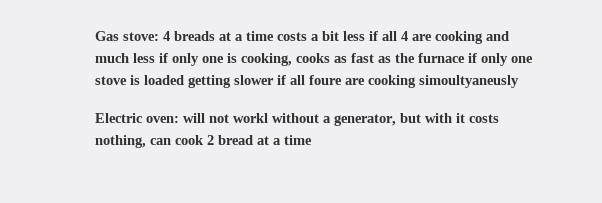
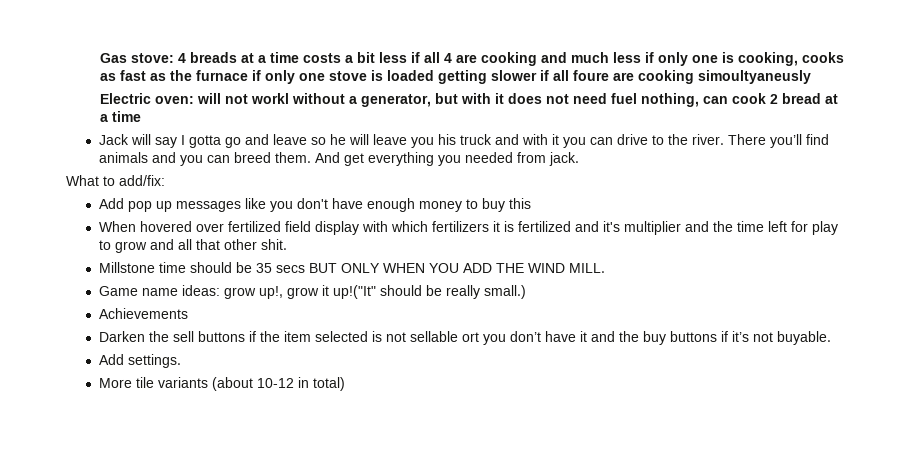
[468,114,499,123] costs -> [508,93,638,104] does not need fuel
(312, 140) none -> [98,134,829,148] [98,152,579,166] [66,175,165,186] [98,198,531,212] [98,221,838,235] [98,239,287,253] [98,262,605,273] [98,285,526,299] [98,308,188,319] [98,331,831,345] [98,354,181,368] [98,377,345,391] // Jack will say I gotta go and leave so he will leave you his truck and with it you can drive to the river. There you’ll find animals and you can breed them. And get everything you needed from jack. // What to add/fix: // Add pop up messages like you don't have enough money to buy this // When hovered over fertilized field display with which fertilizers it is fertilized and it's multiplier and the time left for play to grow and all that other shit. // Millstone time should be 35 secs BUT ONLY WHEN YOU ADD THE WIND MILL. // Game name ideas: grow up!, grow it up!("It" should be really small.) // Achievements // Darken the sell buttons if the item selected is not sellable ort you don’t have it and the buy buttons if it’s not buyable. // Add settings. // More tile variants (about 10-12 in total)

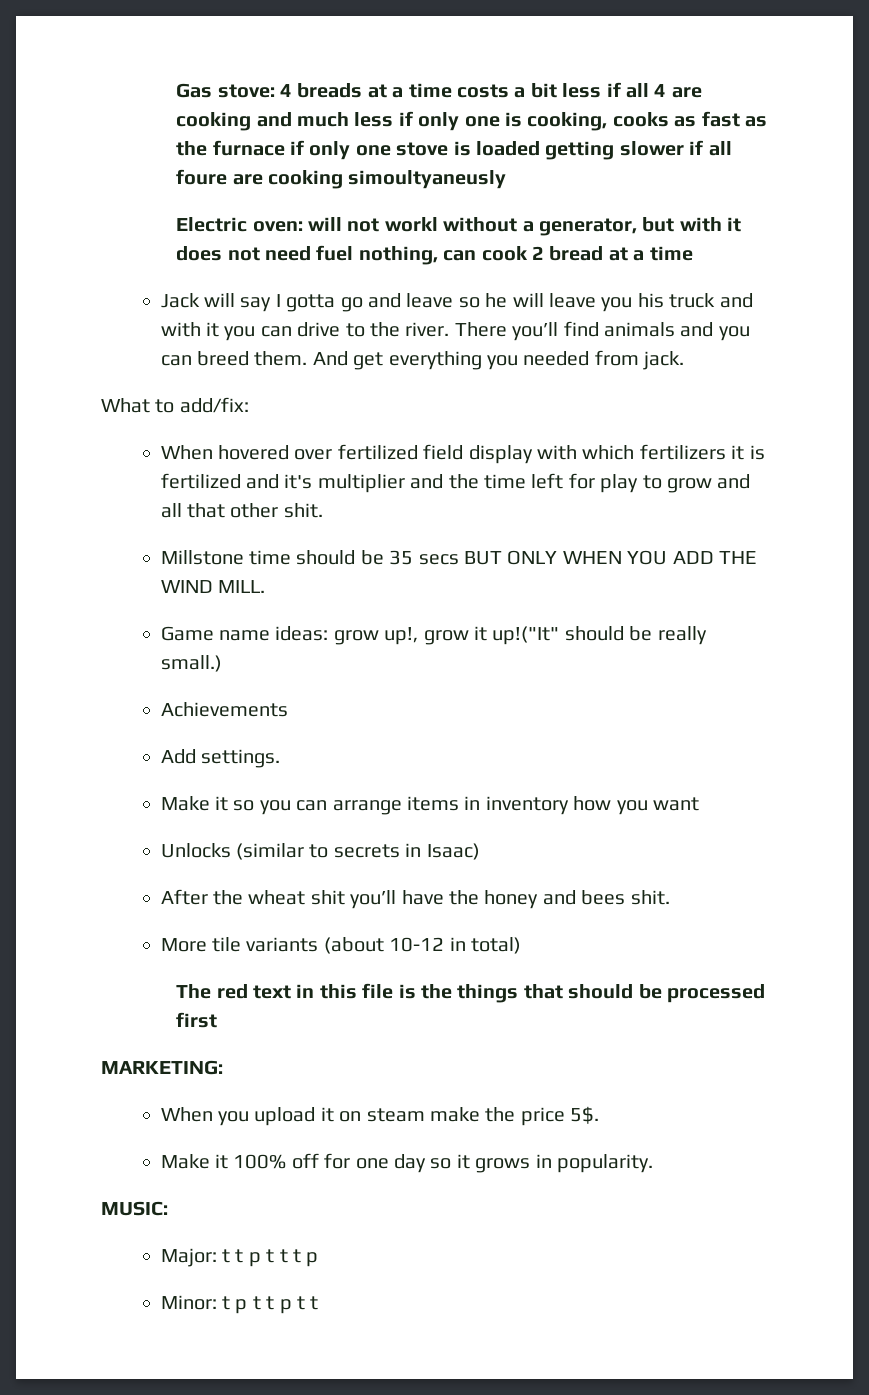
[98,198,531,212] // Add pop up messages like you don't have enough money to buy this -> (249, 405) none
[98,331,831,345] [98,354,181,368] Darken the sell buttons if the item selected is not sellable ort you don’t have it and the buy buttons if it’s not buyable. // Add settings. -> [160,749,281,768] [160,796,700,815] [160,843,480,860] [160,889,670,909] Add settings. // Make it so you can arrange items in inventory how you want // Unlocks (similar to secrets in Isaac) // After the wheat shit you’ll have the honey and bees shit.
(345, 384) none -> [176,983,766,1003] [176,1012,218,1028] [101,1060,223,1075] [160,1106,600,1126] [160,1153,654,1173] [101,1201,168,1216] [160,1248,319,1267] [160,1295,319,1314] // The red text in this file is the things that should be processed first // MARKETING: // When you upload it on steam make the price 5$. // Make it 100% off for one day so it grows in popularity. // MUSIC: // Major: t t p t t t p // Minor: t p t t p t t

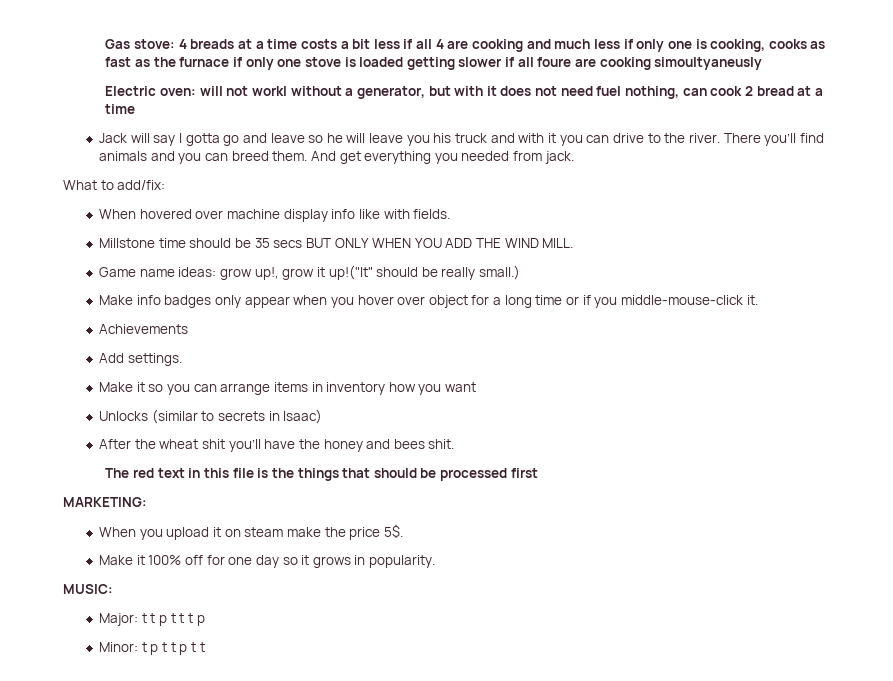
[337,444,765,464] [160,473,751,493] [160,503,323,518] fertilized field display with which fertilizers it is fertilized and it's multiplier and the time left for play to grow and all that other shit. -> [226,209,451,222] machine display info like with fields.
(222, 663) none -> [99,295,758,308] // Make info badges only appear when you hover over object for a long time or if you middle-mouse-click it.
[160,937,522,954] // More tile variants (about 10-12 in total) -> (455, 444) none

